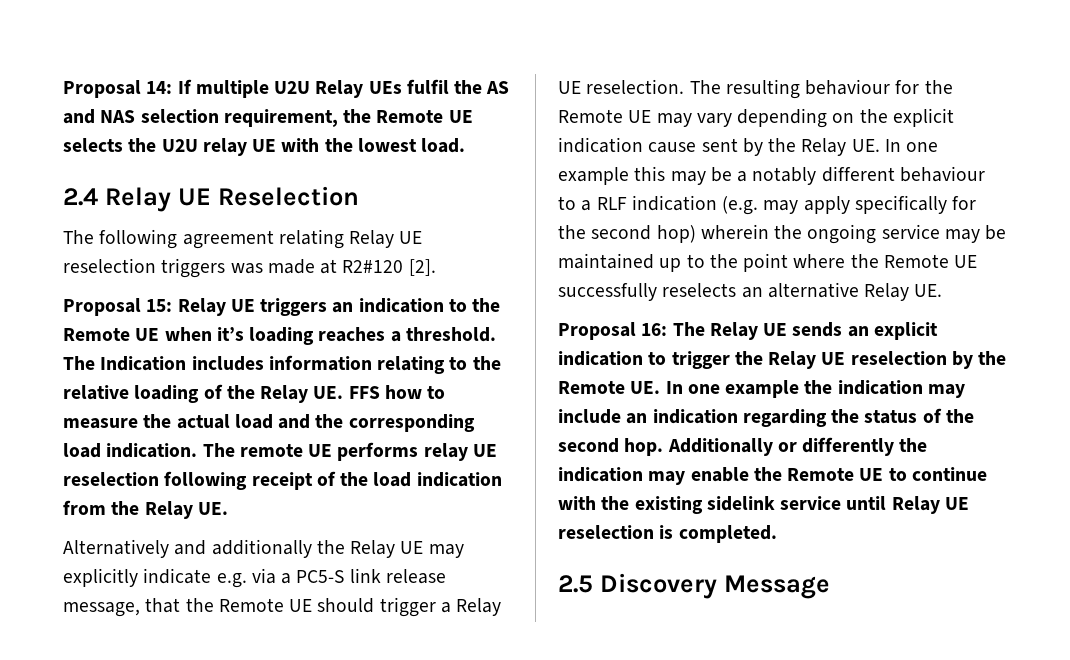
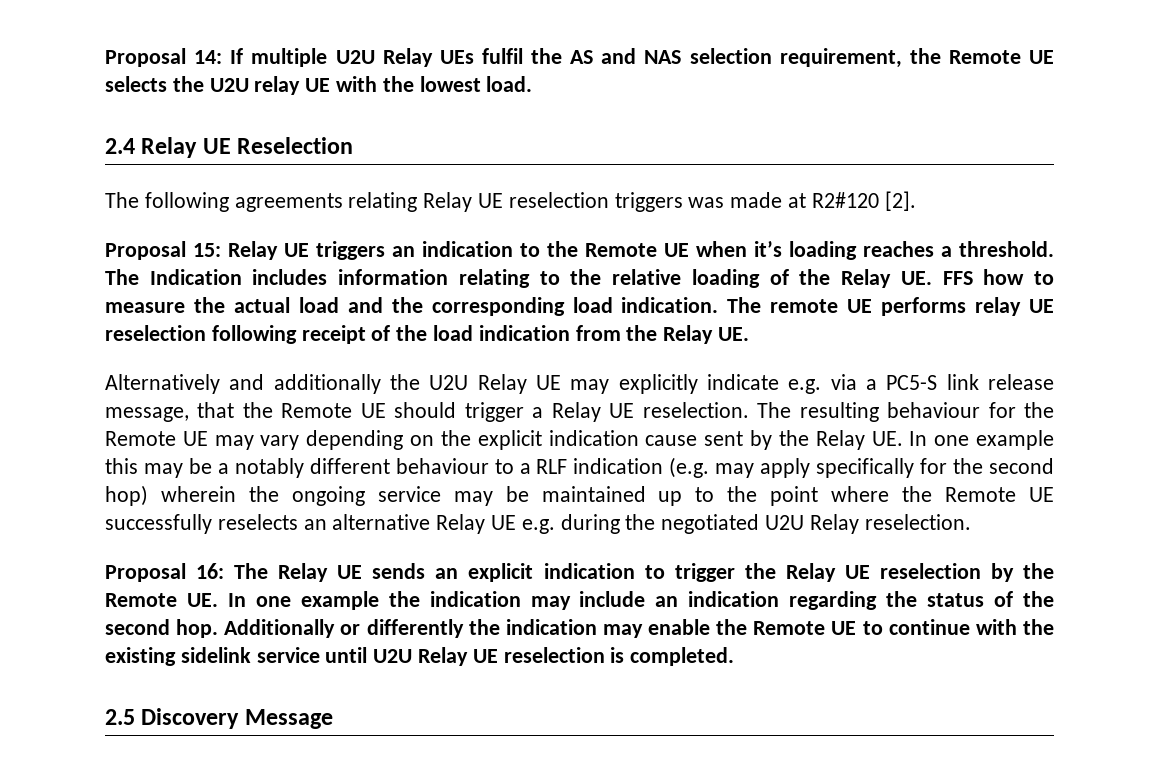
[182,230,274,249] agreement -> [234,193,343,212] agreements
(345, 547) none -> [429,375,469,390] U2U
[914,284,943,297] UE. -> [491,514,971,534] UE e.g. during the negotiated U2U Relay reselection.
(887, 503) none -> [373,649,413,663] U2U

